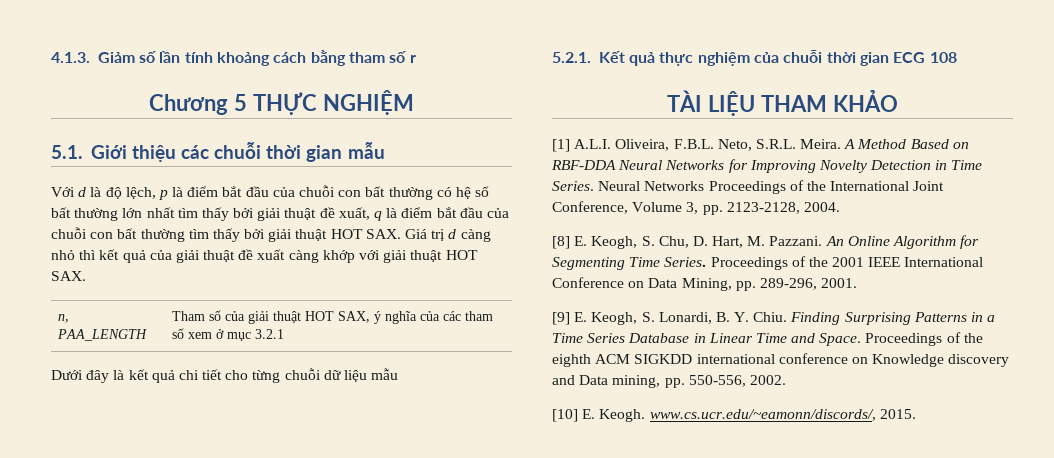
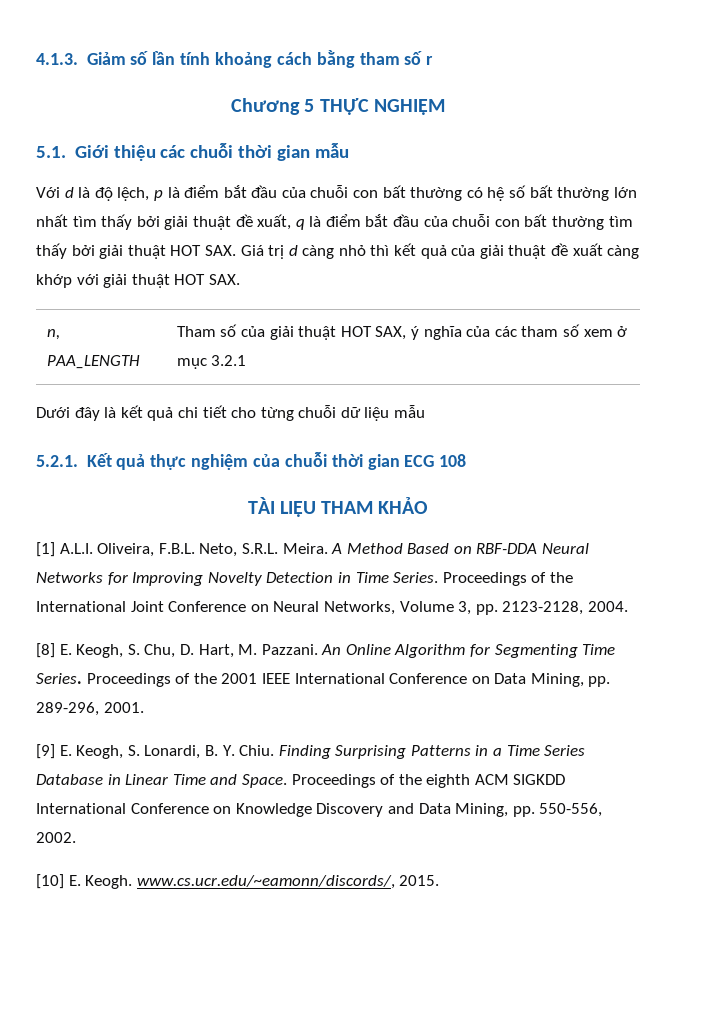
[598,181,705,191] Neural Networks -> (439, 577) none
[552,201,628,214] Conference, -> [168,601,395,615] Conference on Neural Networks,
[696,353,848,364] international conference -> [36,803,209,814] International Conference
[948,354,1010,367] discovery -> [316,803,384,817] Discovery
[612,375,661,388] mining, -> [455,803,509,817] Mining,

